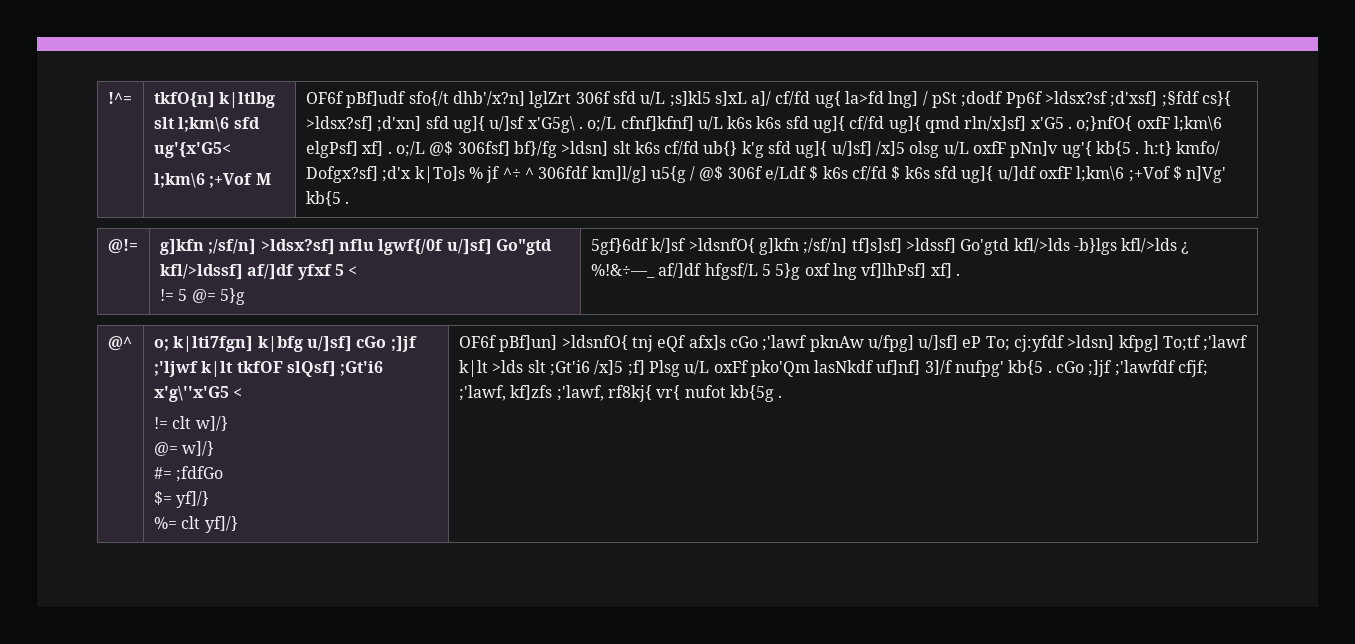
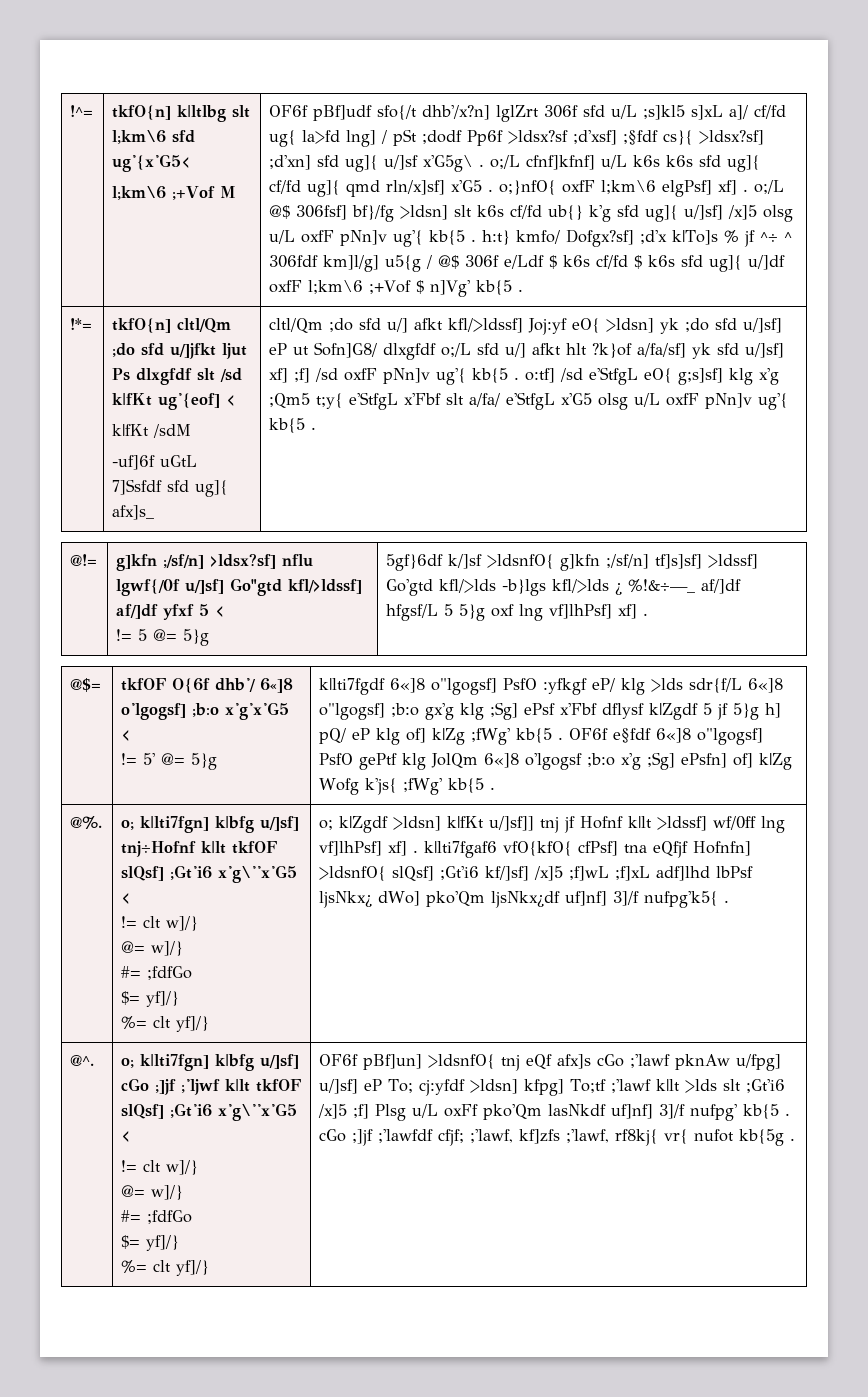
(350, 202) none -> [70,318,93,330] [112,318,232,333] [112,343,248,359] [112,368,243,385] [112,393,235,410] [112,424,192,438] [112,455,198,470] [112,479,229,497] [112,505,155,520] [269,318,783,335] [269,342,785,360] [269,367,780,385] [269,392,789,410] [269,418,317,433] // !*= | tkfO{n] cltl/Qm ;do sfd u/]jfkt ljut Ps dlxgfdf slt /sd k|fKt ug'{eof] < // k|fKt /sdM // -uf]6f uGtL 7]Ssfdf sfd ug]{ afx]s_ | cltl/Qm ;do sfd u/] afkt kfl/>ldssf] Joj:yf eO{ >ldsn] yk ;do sfd u/]sf] eP ut Sofn]G8/ dlxgfdf o;/L sfd u/] afkt hlt ?k}of a/fa/sf] yk sfd u/]sf] xf] ;f] /sd oxfF pNn]v ug'{ kb{5 . o:tf] /sd e'StfgL eO{ g;s]sf] klg x'g ;Qm5 t;y{ e'StfgL x'Fbf slt a/fa/ e'StfgL x'G5 olsg u/L oxfF pNn]v ug'{ kb{5 .
[107,336,132,351] @^ -> [70,678,102,692] [121,678,294,693] [121,702,290,720] [121,730,130,741] [121,753,218,770] [319,678,784,695] [319,702,782,720] [319,728,764,745] [319,752,793,770] [319,778,496,795] [70,816,103,829] [121,816,300,833] [121,841,278,857] [121,865,298,883] [121,893,130,904] [121,916,199,931] [121,941,184,956] [121,966,193,980] [121,991,180,1007] [121,1016,210,1032] [319,816,786,833] [319,841,752,858] [319,866,754,881] [319,891,730,908] [70,1055,95,1066] @$= | tkfOF O{6f dhb'/ 6«]8 o'lgogsf] ;b:o x'g'x'G5 < // != 5' @= 5}g | k|lti7fgdf 6«]8 o"lgogsf] PsfO :yfkgf eP/ klg >lds sdr{f/L 6«]8 o"lgogsf] ;b:o gx'g klg ;Sg] ePsf x'Fbf dflysf k|Zgdf 5 jf 5}g h] pQ/ eP klg of] k|Zg ;fWg' kb{5 . OF6f e§fdf 6«]8 o"lgogsf] PsfO gePtf klg JolQm 6«]8 o'lgogsf ;b:o x'g ;Sg] ePsfn] of] k|Zg Wofg k'js{ ;fWg' kb{5 . // @%. | o; k|lti7fgn] k|bfg u/]sf] tnj÷Hofnf k|lt tkfOF slQsf] ;Gt'i6 x'g\''x'G5 < // != clt w]/} // @= w]/} // #= ;fdfGo // $= yf]/} // %= clt yf]/} | o; k|Zgdf >ldsn] k|fKt u/]sf]] tnj jf Hofnf k|lt >ldssf] wf/0ff lng vf]lhPsf] xf] . k|lti7fgaf6 vfO{kfO{ cfPsf] tna eQfjf Hofnfn] >ldsnfO{ slQsf] ;Gt'i6 kf/]sf] /x]5 ;f]wL ;f]xL adf]lhd lbPsf ljsNkx¿ dWo] pko'Qm ljsNkx¿df uf]nf] 3]/f nufpg'k5{ . // @^.

